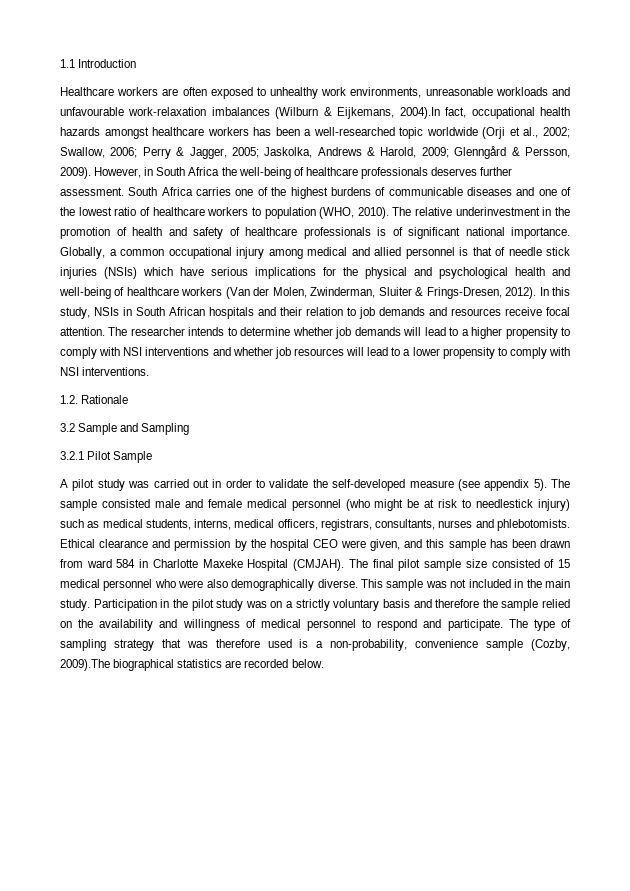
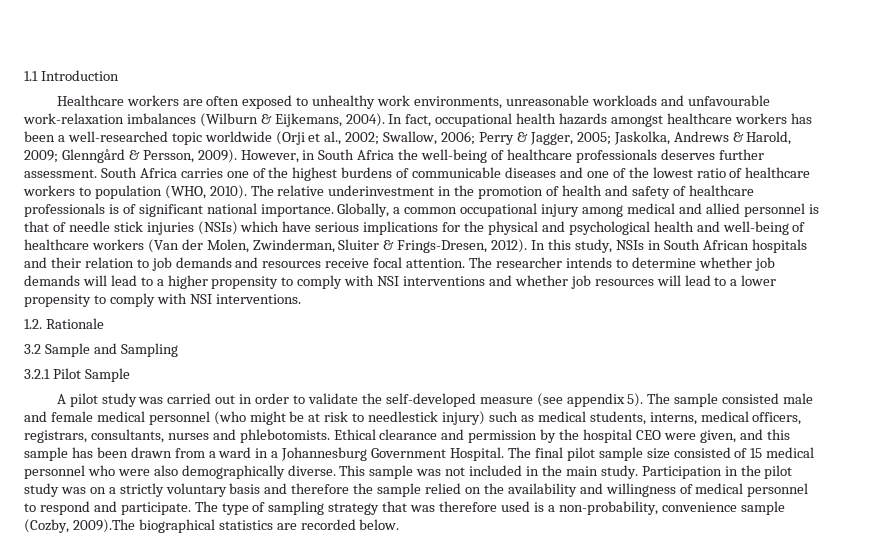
[399,107,440,119] 2004).In -> [345,113,403,127] 2004). In
[86,559,345,571] ward 584 in Charlotte Maxeke Hospital (CMJAH). -> [208,447,505,461] a ward in a Johannesburg Government Hospital.

